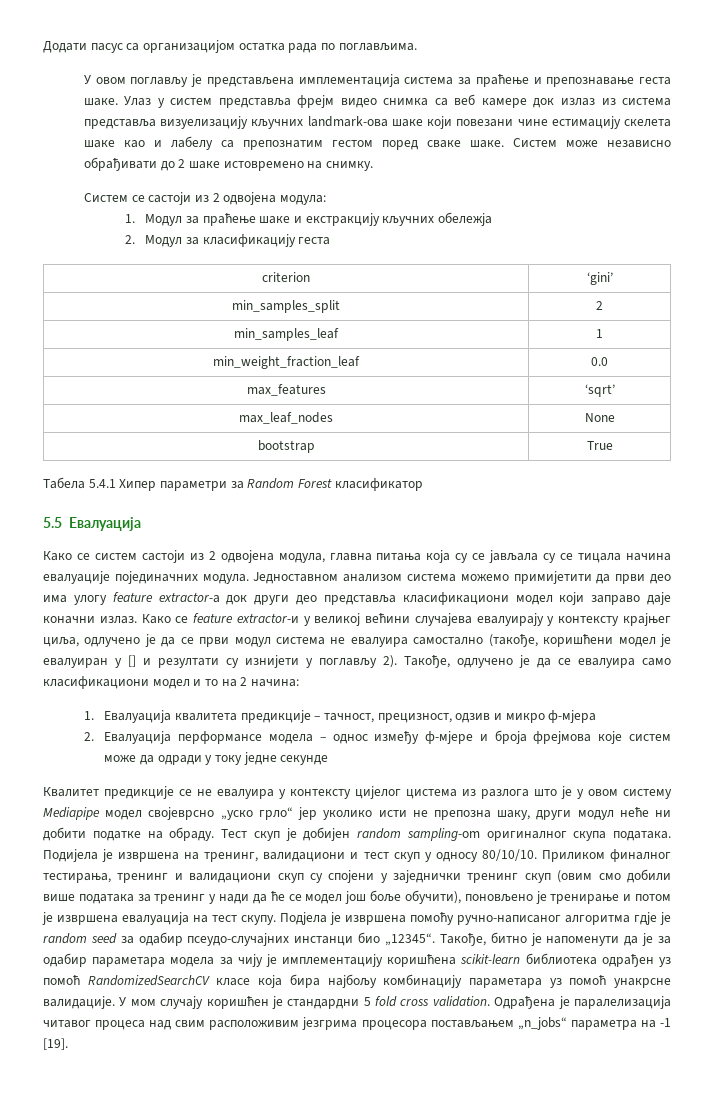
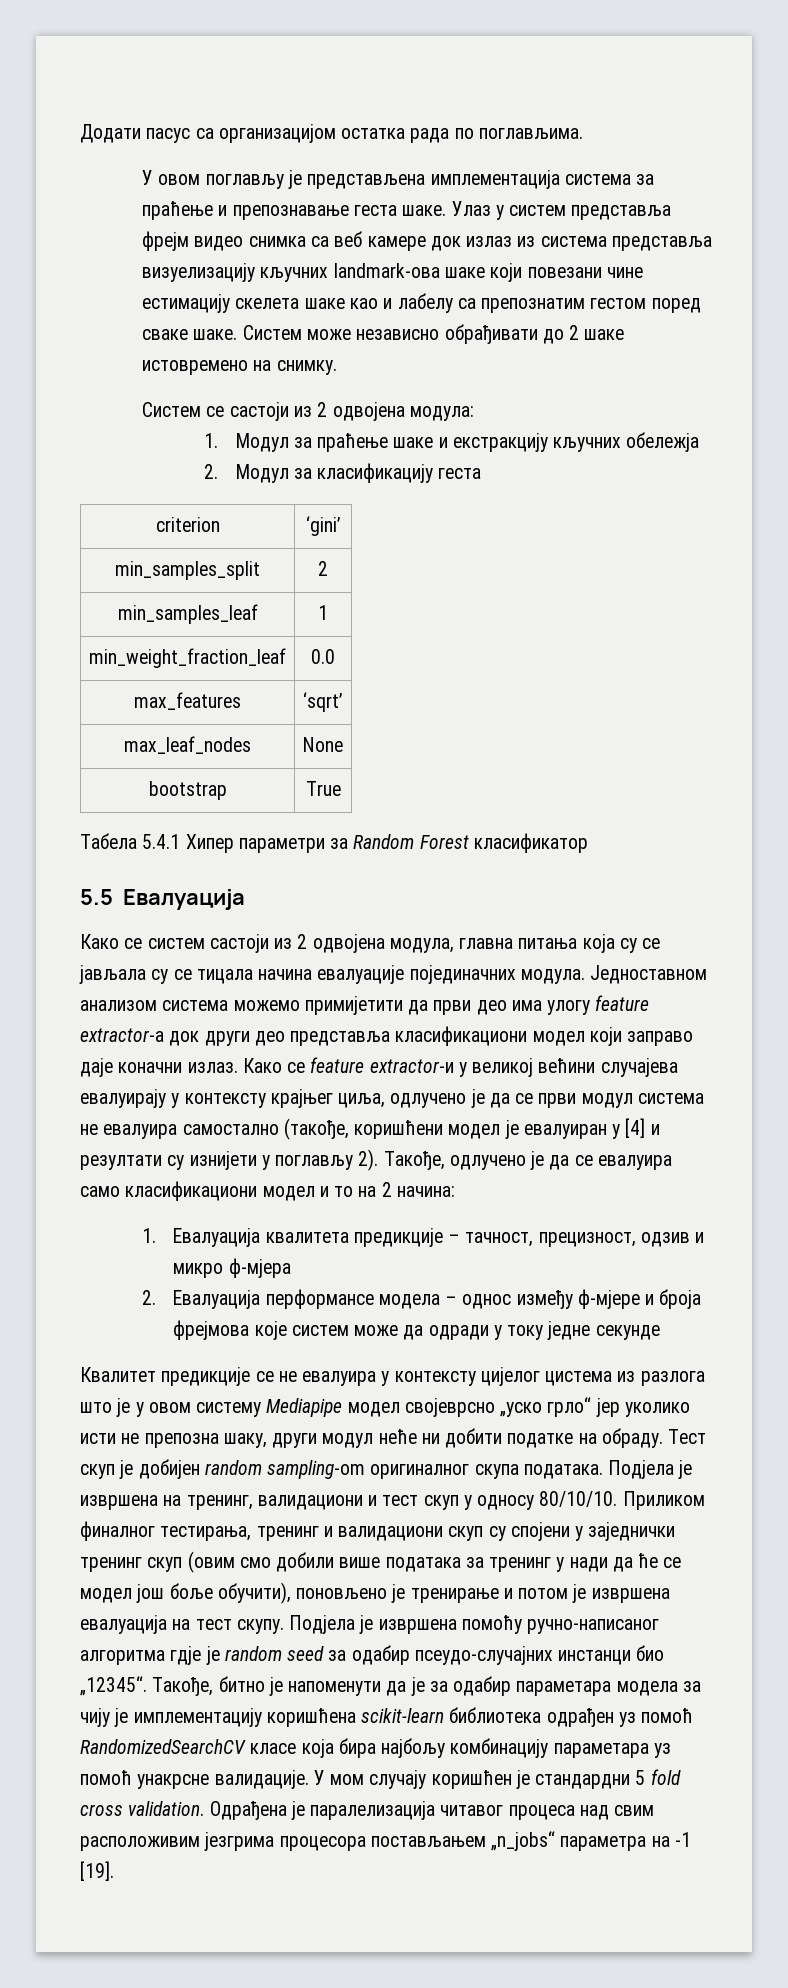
[128,655,136,667] [] -> [625,1118,646,1138] [4]
[43,849,98,862] Подијела -> [608,1460,675,1479] Подјела

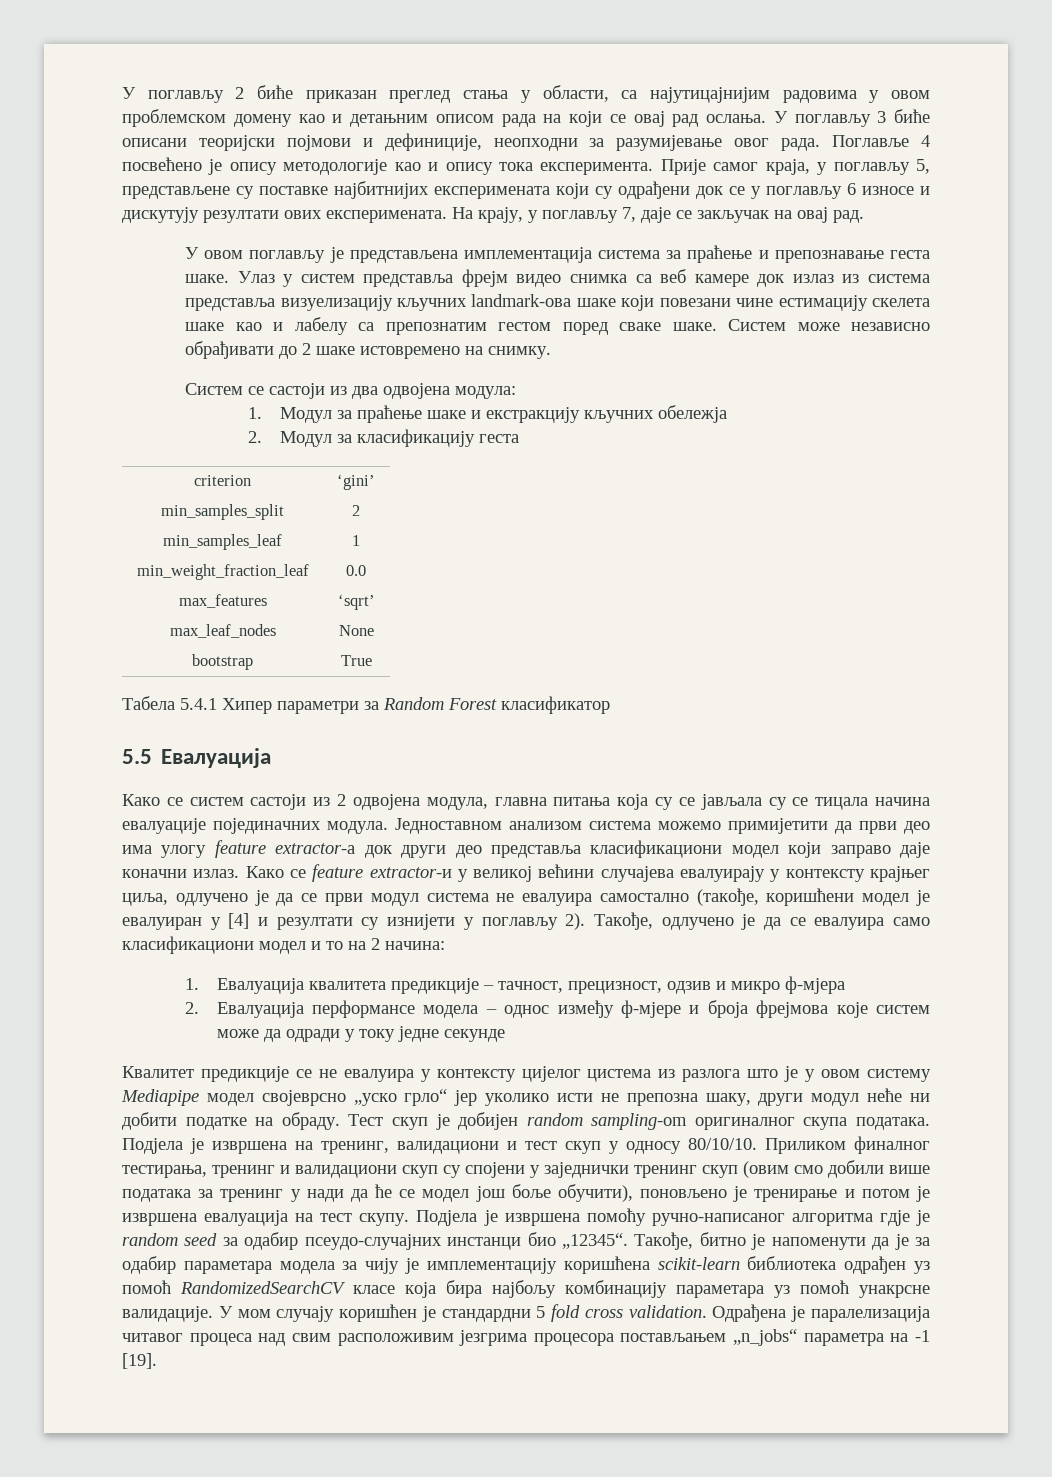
[80,124,583,143] Додати пасус са организацијом остатка рада по поглављима. -> [122,85,931,103] [122,109,930,127] [122,133,930,151] [122,157,931,175] [122,181,930,199] [122,207,864,223] У поглављу 2 биће приказан преглед стања у области, са најутицајнијим радовима у овом проблемском домену као и детањним описом рада на који се овај рад ослања. У поглављу 3 биће описани теоријски појмови и дефиниције, неопходни за разумијевање овог рада. Поглавље 4 посвећено је опису методологије као и опису тока експеримента. Прије самог краја, у поглављу 5, представљене су поставке најбитнијих експеримената који су одрађени док се у поглављу 6 износе и дискутују резултати ових експеримената. На крају, у поглављу 7, даје се закључак на овај рад.
[317,402,328,417] 2 -> [352,386,379,399] два

